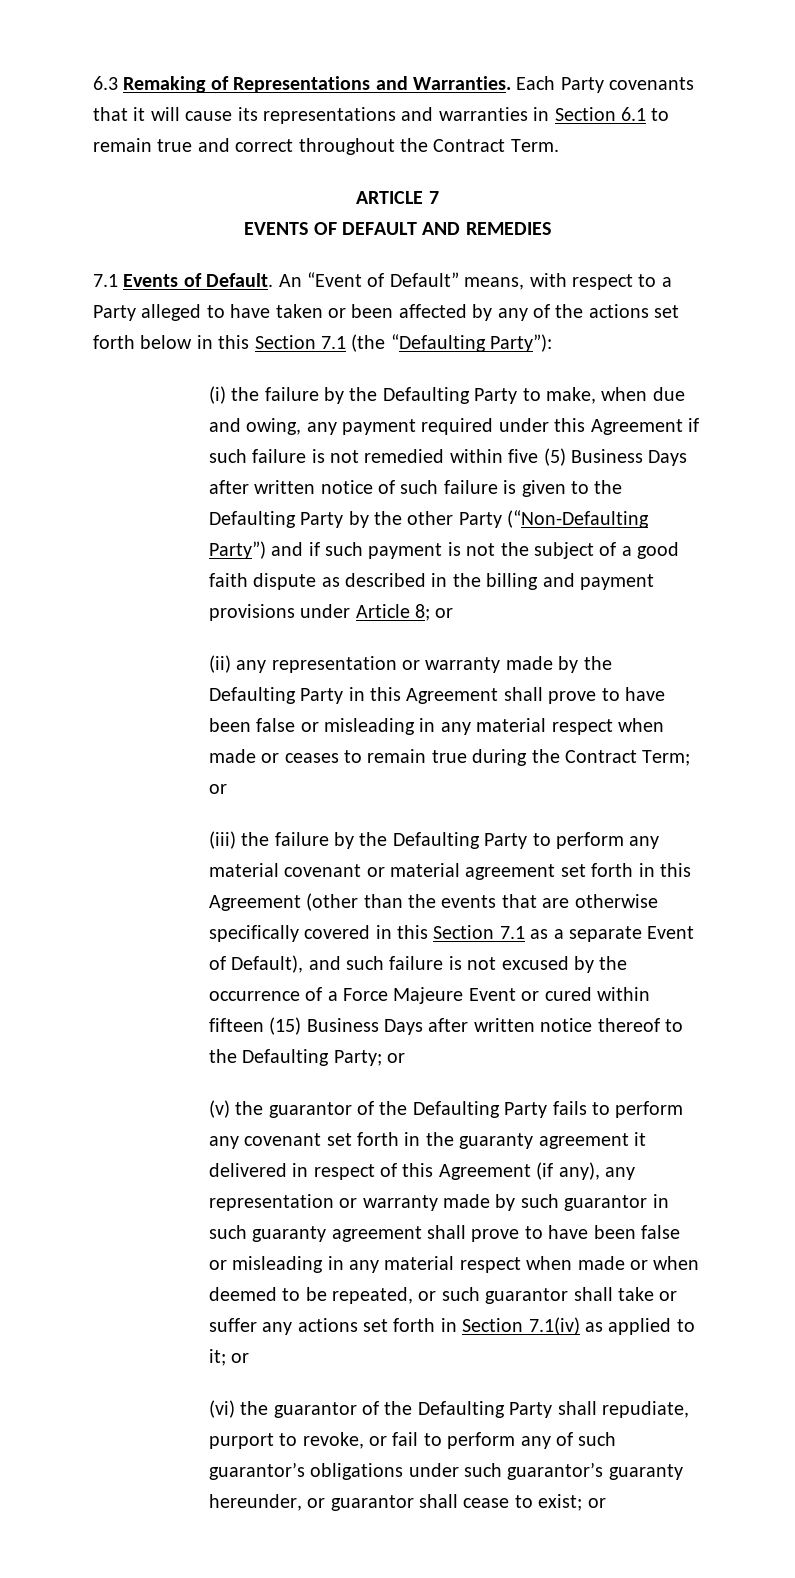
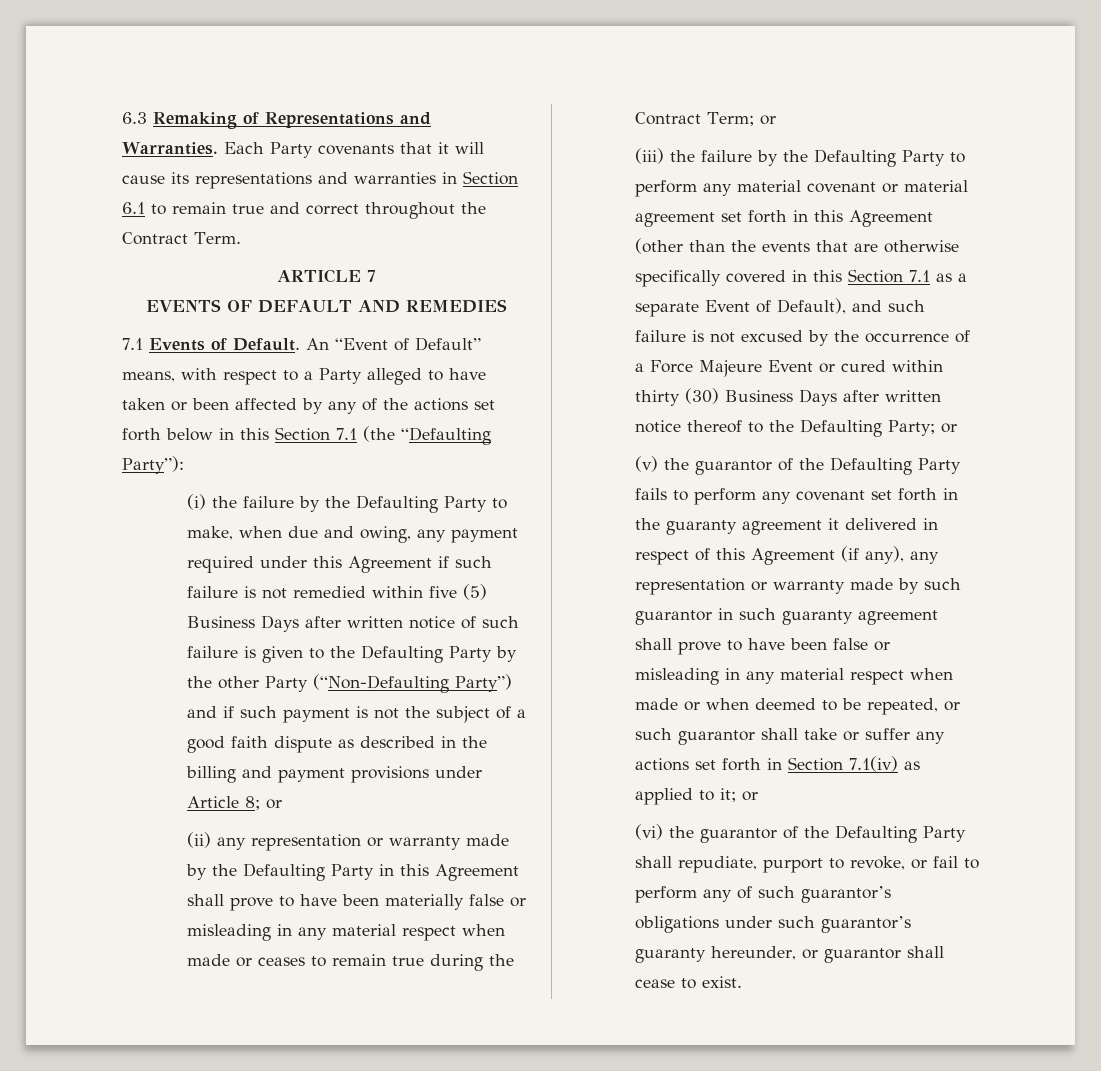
(251, 725) none -> [384,894,464,910] materially
[208,1017,302,1035] fifteen (15) -> [634,388,719,406] thirty (30)
[538,1494,606,1511] exist; or -> [701,976,742,988] exist.

